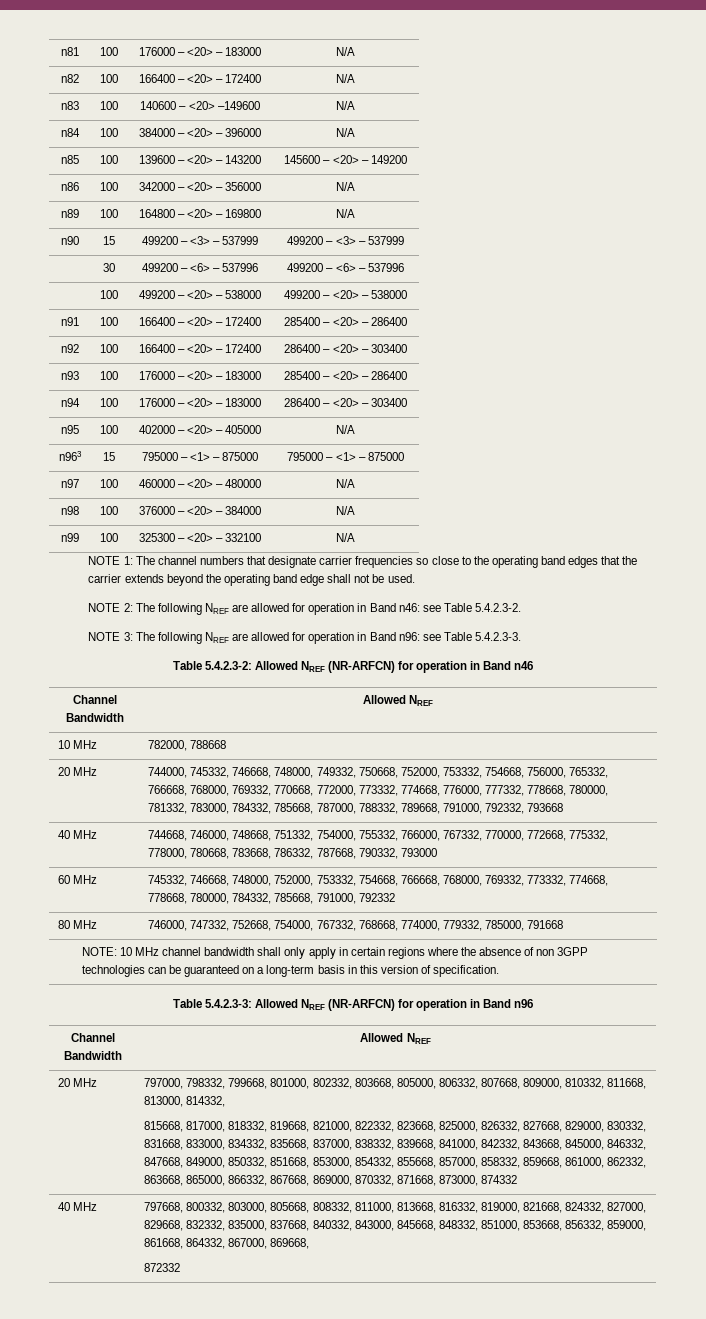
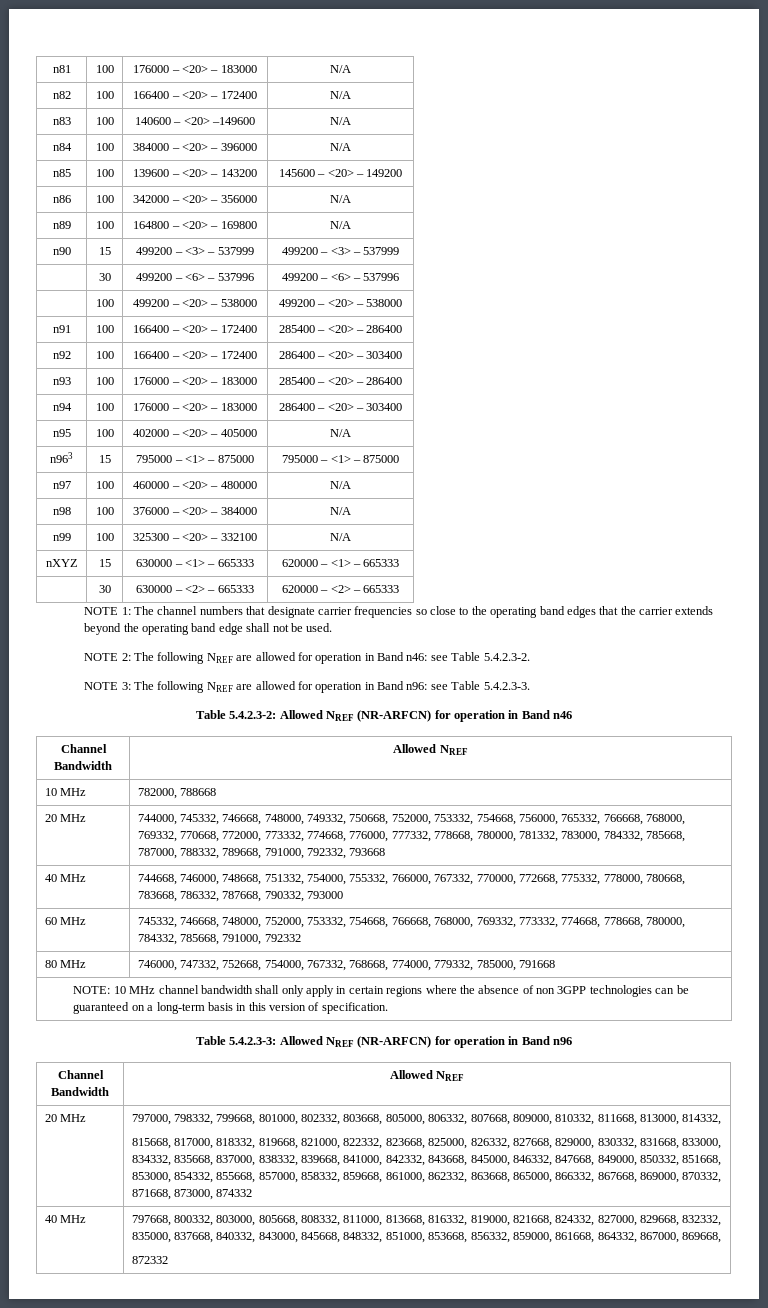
(355, 537) none -> [45,559,78,567] [98,559,111,567] [136,559,254,567] [281,559,400,567] [98,585,111,593] [136,585,254,593] [281,585,400,593] // nXYZ | 15 | 630000 – <1> – 665333 | 620000 – <1> – 665333 // | 30 | 630000 – <2> – 665333 | 620000 – <2> – 665333

